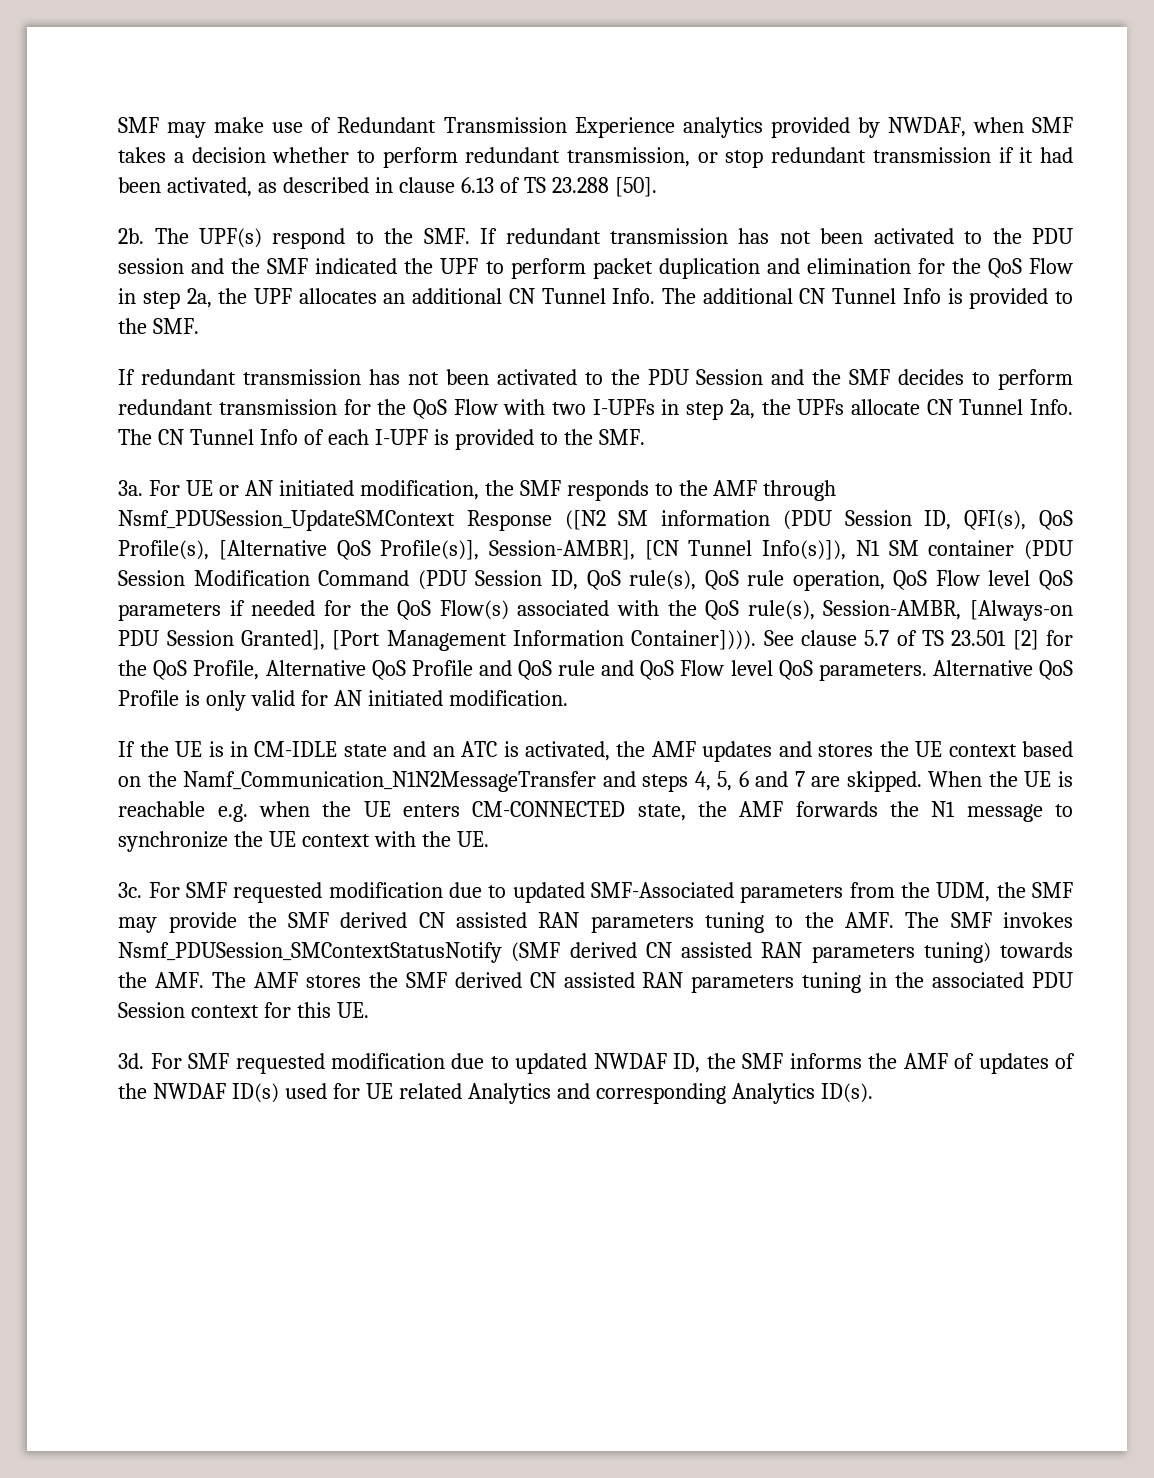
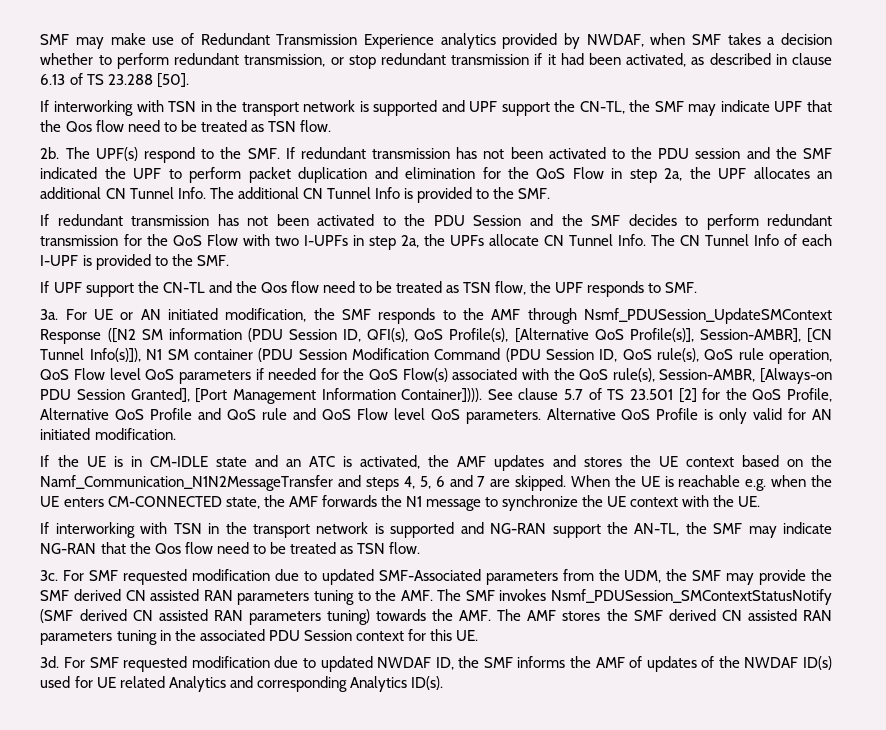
(657, 187) none -> [40,100,832,116] [40,120,331,132] // If interworking with TSN in the transport network is supported and UPF support the CN-TL, the SMF may indicate UPF that the Qos flow need to be treated as TSN flow.
(645, 437) none -> [40,281,698,297] // If UPF support the CN-TL and the Qos flow need to be treated as TSN flow, the UPF responds to SMF.
(489, 839) none -> [40,522,832,538] [40,542,421,554] // If interworking with TSN in the transport network is supported and NG-RAN support the AN-TL, the SMF may indicate NG-RAN that the Qos flow need to be treated as TSN flow.

